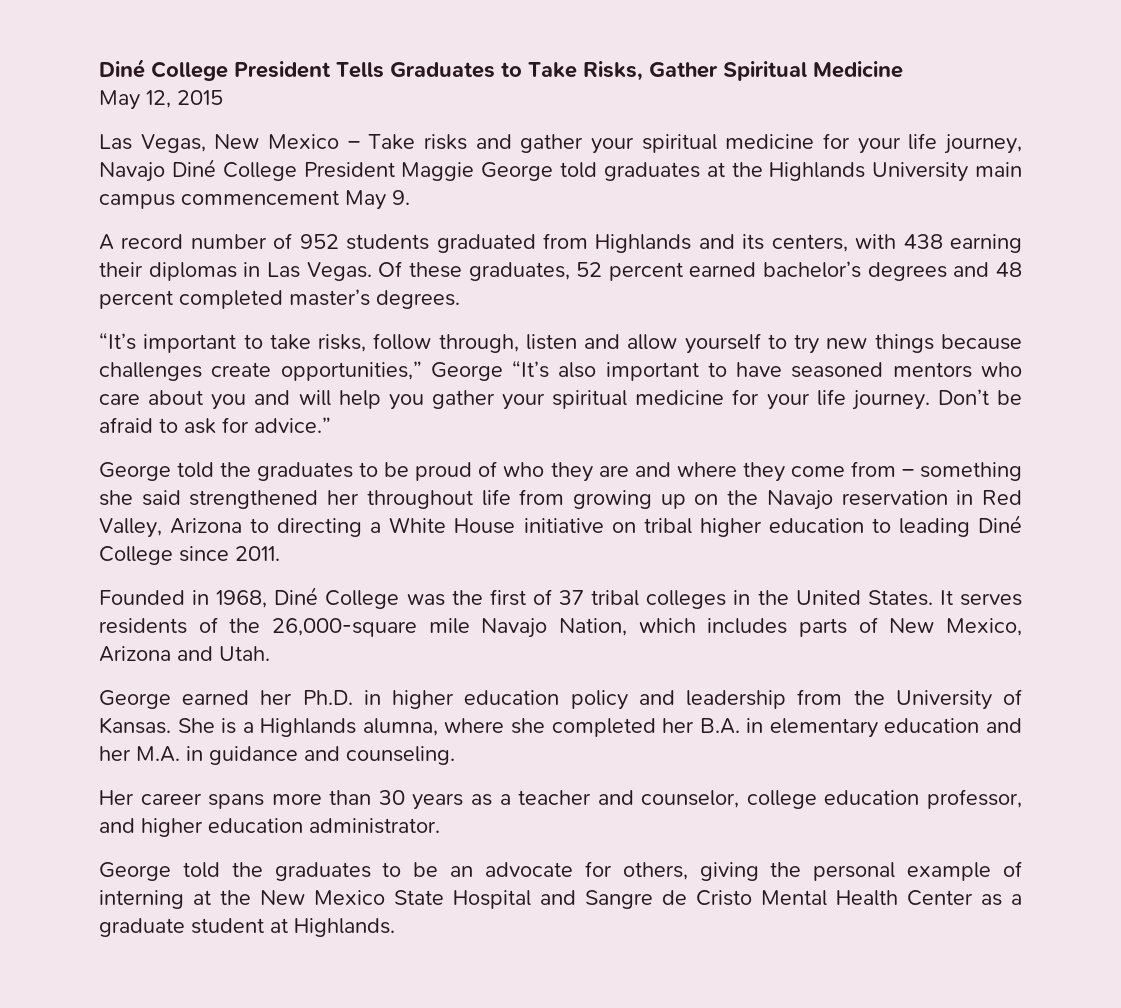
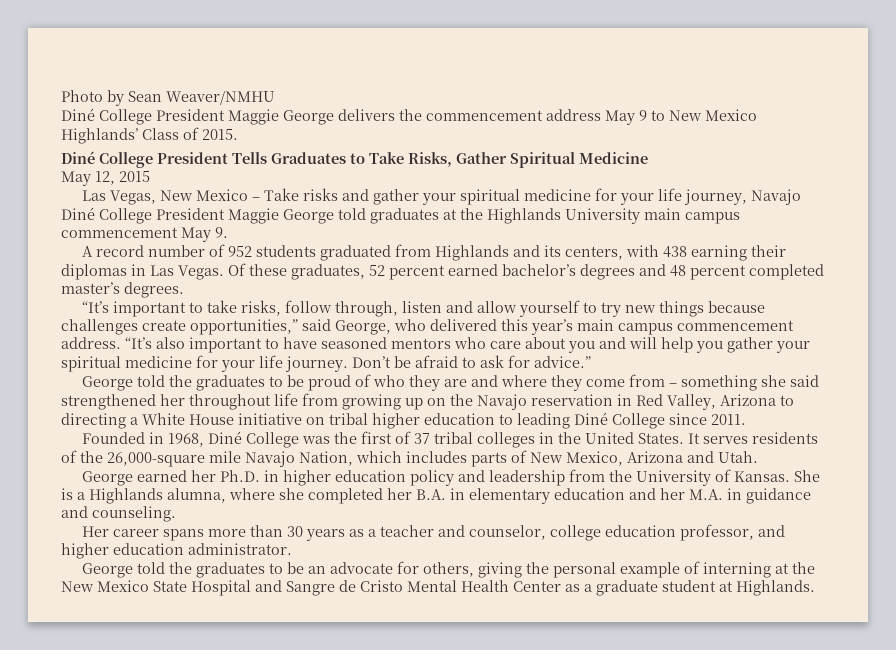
(99, 68) none -> [61,90,275,106] [61,108,757,125] [61,127,238,144] Photo by Sean Weaver/NMHU // Diné College President Maggie George delivers the commencement address May 9 to New Mexico Highlands’ Class of 2015. //
[430,362,503,381] George -> [302,319,794,335] [61,337,121,349] said George, who delivered this year’s main campus commencement address.

